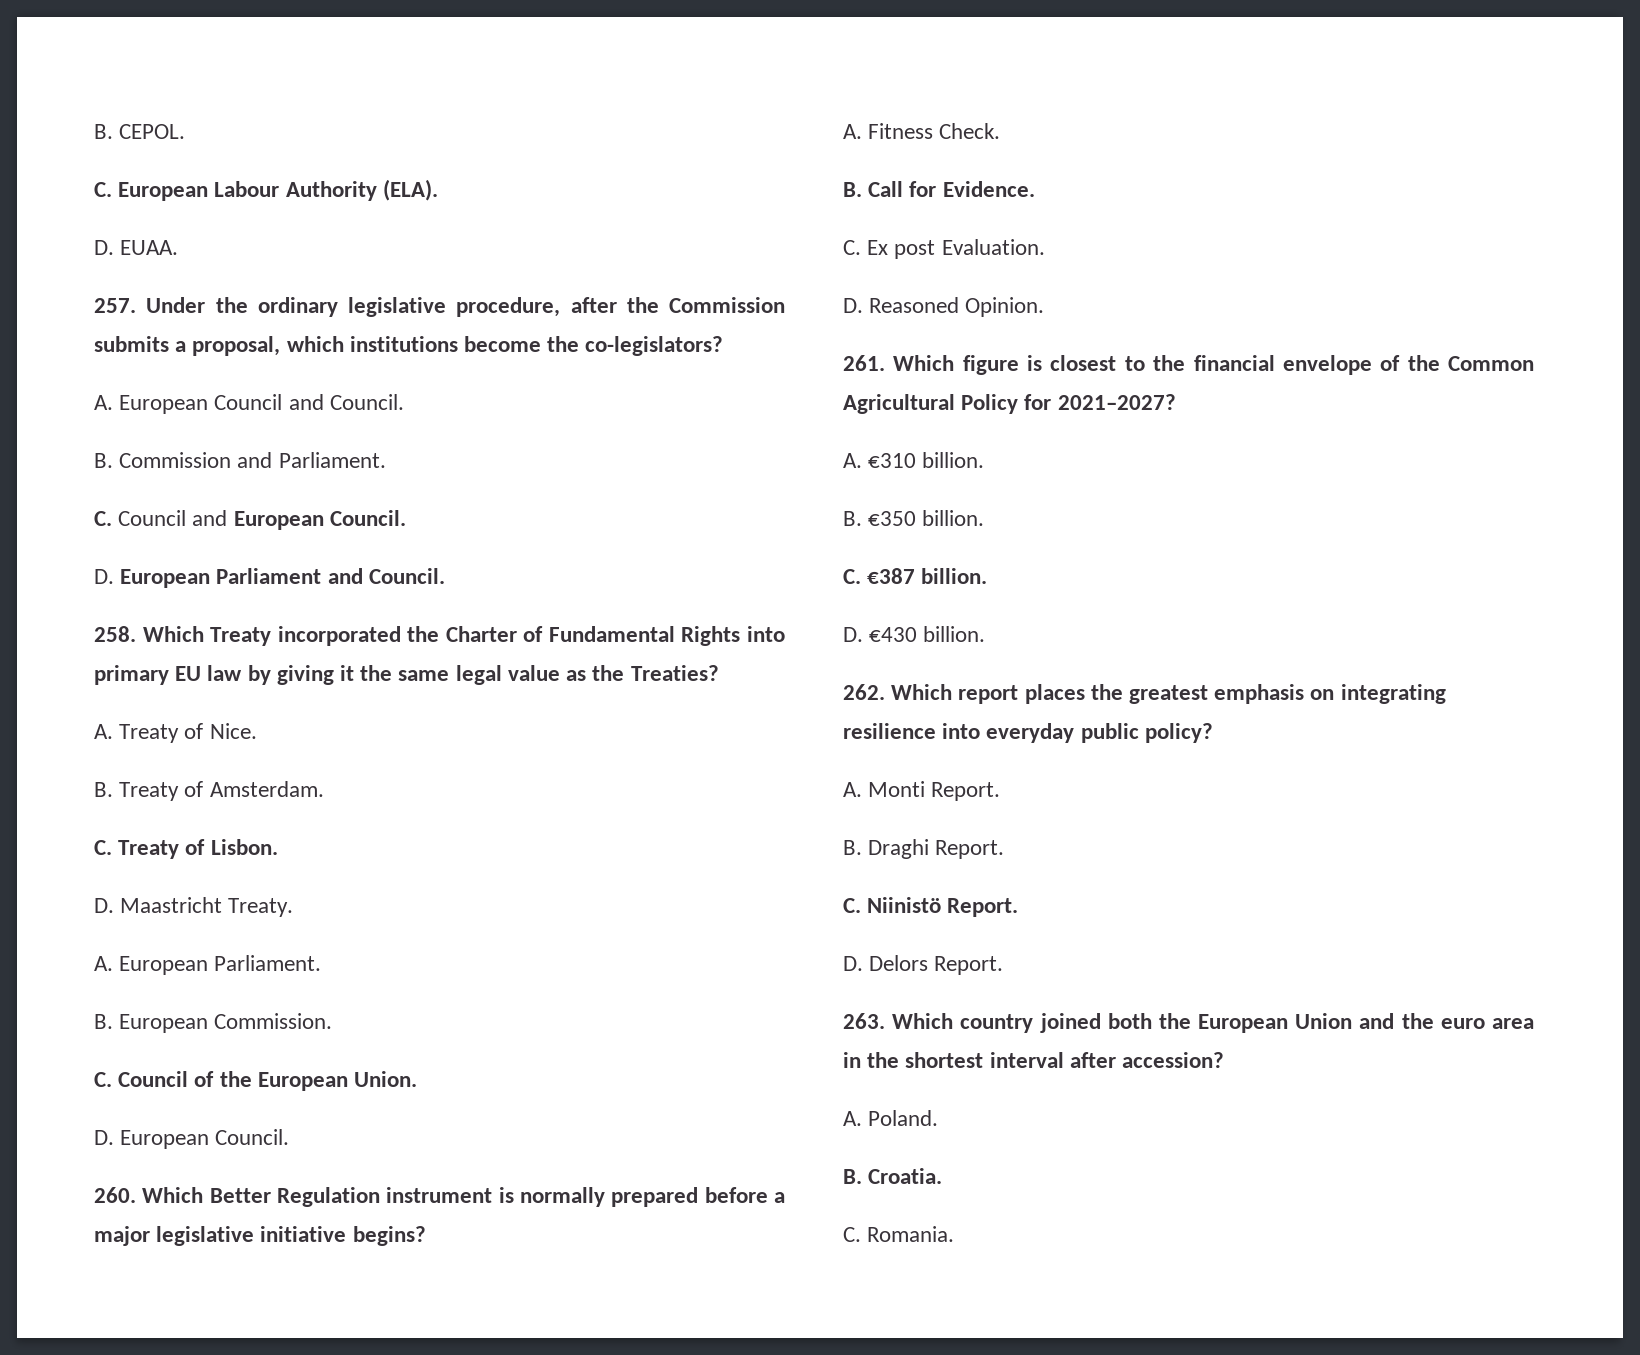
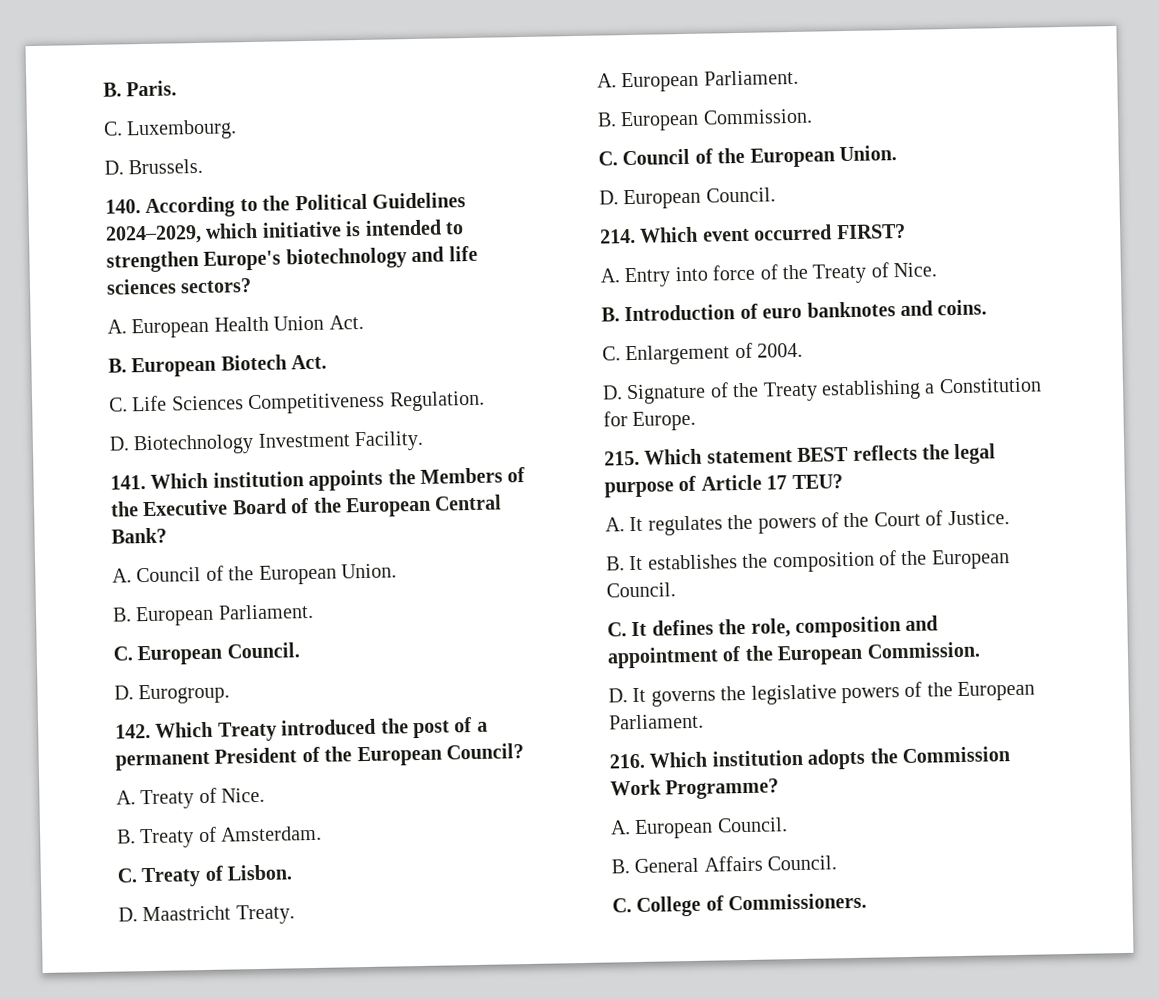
[94,124,186,139] [94,179,438,201] [94,240,179,255] [94,297,785,317] [94,336,724,356] [94,394,404,414] [94,452,273,468] B. CEPOL. // C. European Labour Authority (ELA). // D. EUAA. // 257. Under the ordinary legislative procedure, after the Commission submits a proposal, which institutions become the co-legislators? // A. European Council and Council. // B. Commission and -> [103,80,178,97] [103,119,238,141] [104,158,204,175] [105,192,466,218] [105,219,464,245] [106,245,478,273] [106,278,253,295] [107,314,364,339] [108,354,328,378] [109,390,485,415] [109,430,425,456] [110,466,526,492] [110,494,503,518] [111,527,167,544] [112,563,397,585] [112,605,215,627] B. Paris. // C. Luxembourg. // D. Brussels. // 140. According to the Political Guidelines 2024–2029, which initiative is intended to strengthen Europe's biotechnology and life sciences sectors? // A. European Health Union Act. // B. European Biotech Act. // C. Life Sciences Competitiveness Regulation. // D. Biotechnology Investment Facility. // 141. Which institution appoints the Members of the Executive Board of the European Central Bank? // A. Council of the European Union. // B. European
[118,510,228,526] Council and -> (133, 653) none
[120,568,445,588] [94,626,785,646] [94,665,719,685] European Parliament and Council. // 258. Which Treaty incorporated the Charter of Fundamental Rights into primary EU law by giving it the same legal value as the Treaties? -> [138,683,231,705] [115,717,488,742] [115,743,524,771] Eurogroup. // 142. Which Treaty introduced the post of a permanent President of the European Council?
[94,1187,785,1207] [94,1226,426,1246] [843,123,1001,139] [843,181,1035,197] [843,239,1045,259] [843,297,1045,317] [843,355,1534,375] [843,394,1176,414] [843,452,985,468] [843,510,985,526] [843,568,988,584] [843,626,986,642] [843,684,1446,704] [843,723,1213,743] [843,781,1001,801] [843,839,1005,859] [843,897,1019,917] [843,955,1004,975] [843,1013,1534,1033] [843,1052,1225,1068] [843,1110,939,1126] [843,1168,943,1184] [843,1226,955,1242] 260. Which Better Regulation instrument is normally prepared before a major legislative initiative begins? // A. Fitness Check. // B. Call for Evidence. // C. Ex post Evaluation. // D. Reasoned Opinion. // 261. Which figure is closest to the financial envelope of the Common Agricultural Policy for 2021–2027? // A. €310 billion. // B. €350 billion. // C. €387 billion. // D. €430 billion. // 262. Which report places the greatest emphasis on integrating resilience into everyday public policy? // A. Monti Report. // B. Draghi Report. // C. Niinistö Report. // D. Delors Report. // 263. Which country joined both the European Union and the euro area in the shortest interval after accession? // A. Poland. // B. Croatia. // C. Romania. -> [600,223,906,244] [600,262,938,288] [601,299,988,322] [602,342,804,366] [602,377,1042,405] [603,410,697,432] [604,443,997,466] [604,474,843,498] [605,510,1010,536] [606,549,1010,573] [606,582,676,598] [607,615,939,639] [607,641,980,669] [608,680,1036,707] [609,713,704,730] [609,746,1010,770] [610,778,780,800] [610,817,788,840] [611,855,838,874] [612,892,868,918] 214. Which event occurred FIRST? // A. Entry into force of the Treaty of Nice. // B. Introduction of euro banknotes and coins. // C. Enlargement of 2004. // D. Signature of the Treaty establishing a Constitution for Europe. // 215. Which statement BEST reflects the legal purpose of Article 17 TEU? // A. It regulates the powers of the Court of Justice. // B. It establishes the composition of the European Council. // C. It defines the role, composition and appointment of the European Commission. // D. It governs the legislative powers of the European Parliament. // 216. Which institution adopts the Commission Work Programme? // A. European Council. // B. General Affairs Council. // C. College of Commissioners.

